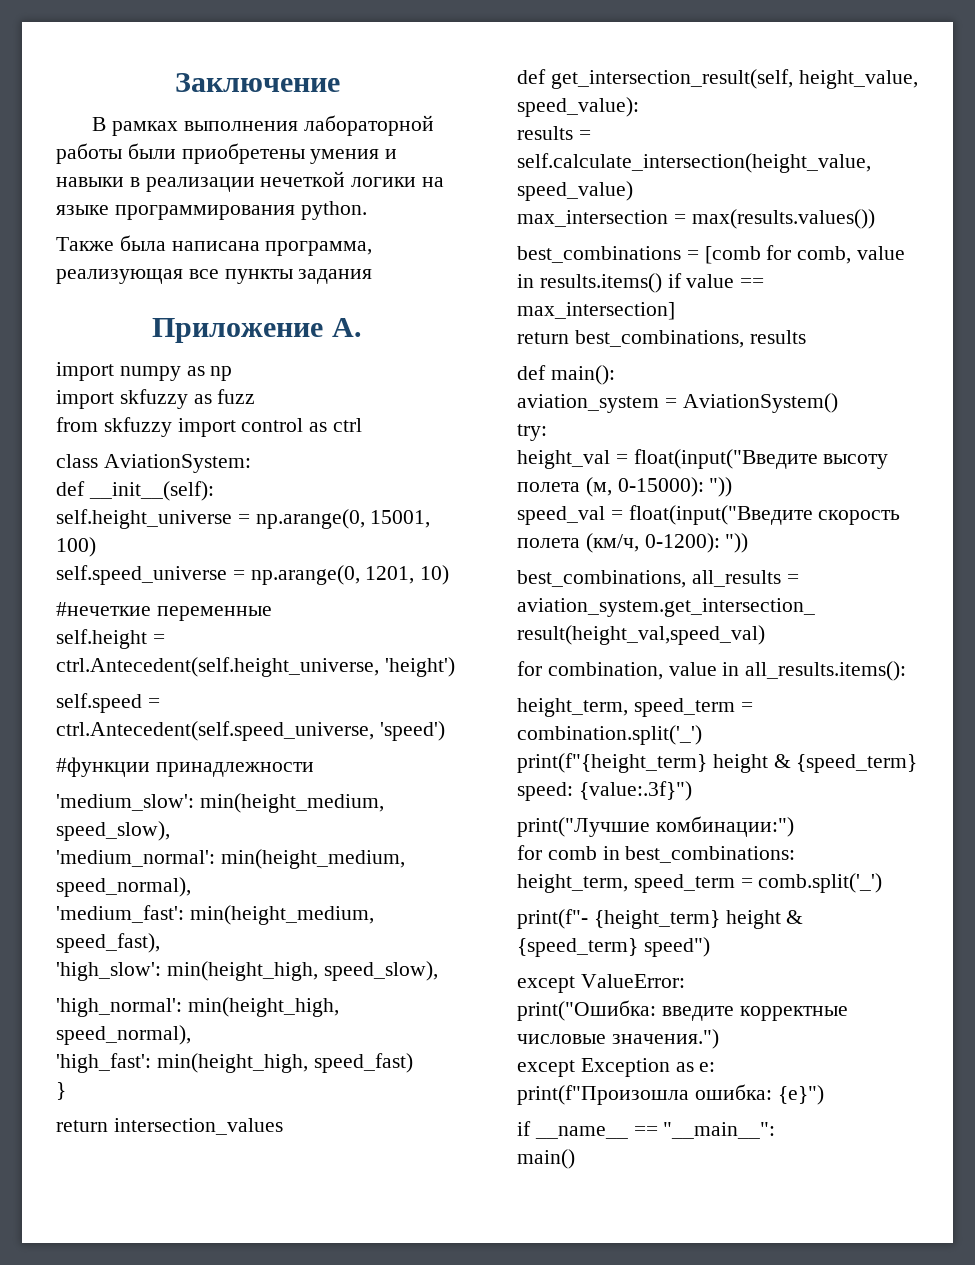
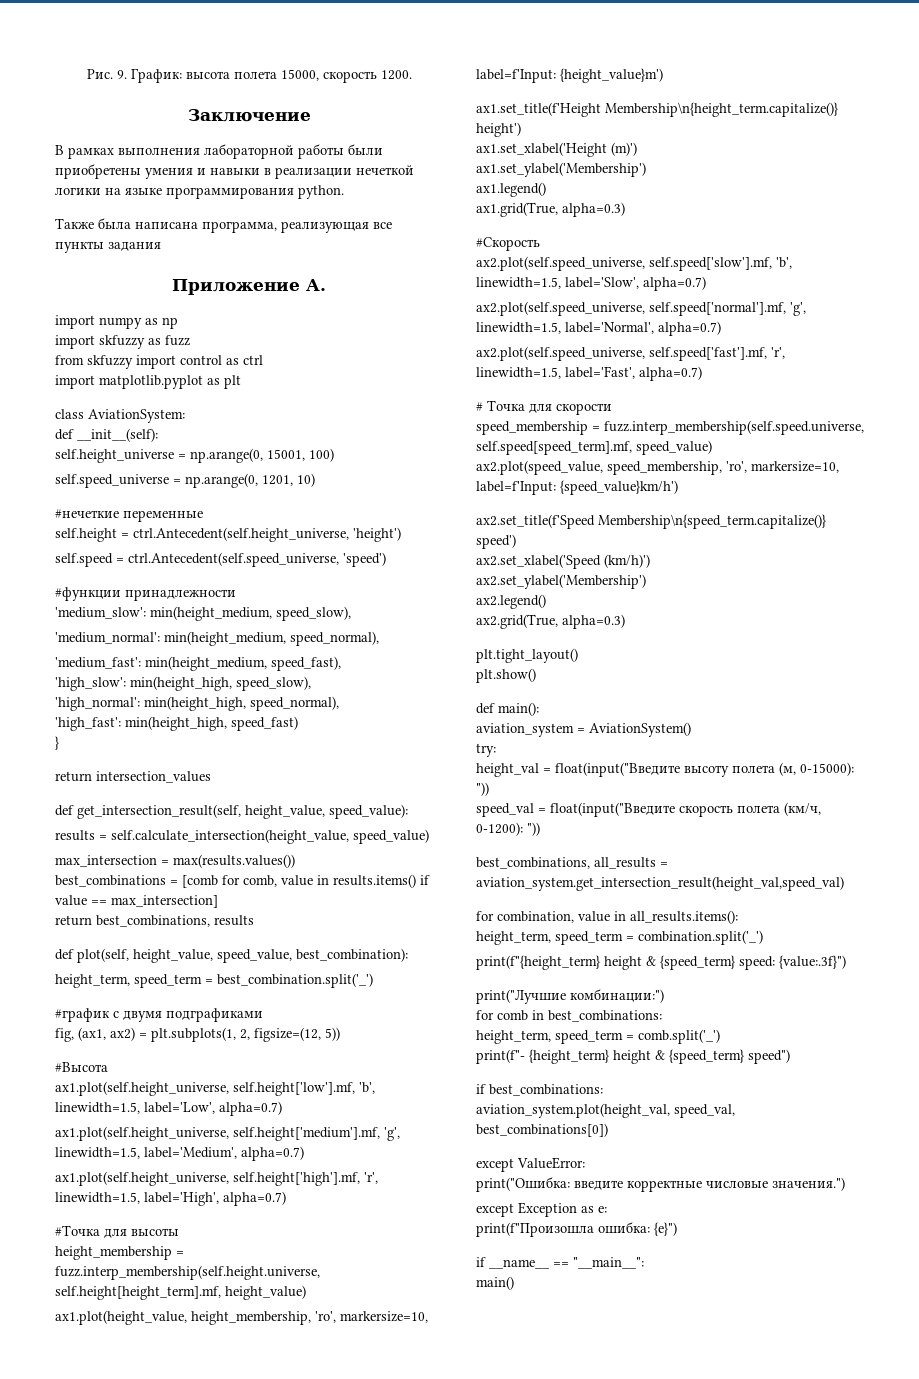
(174, 82) none -> [86,69,412,83] Рис. 9. График: высота полета 15000, скорость 1200. //
(363, 425) none -> [55,375,241,389] // import matplotlib.pyplot as plt
(806, 337) none -> [55,948,408,963] [55,973,373,988] [55,1008,263,1022] [55,1027,340,1042] [55,1062,108,1072] [55,1081,375,1096] [55,1101,282,1116] [55,1126,400,1141] [55,1146,304,1161] [55,1171,378,1186] [55,1191,286,1206] [55,1225,179,1238] [55,1246,184,1260] [55,1265,320,1280] [55,1285,306,1300] [55,1310,428,1325] [476,68,663,83] [476,102,838,117] [476,122,521,137] [476,142,637,157] [476,162,646,177] [476,182,546,197] [476,202,625,217] [476,237,540,251] [476,256,792,271] [476,276,706,291] [476,301,806,316] [476,321,721,336] [476,346,785,361] [476,366,702,381] [476,400,612,415] [476,420,864,435] [476,440,712,455] [476,460,839,475] [476,480,678,495] [476,514,826,529] [476,534,516,549] [476,554,650,569] [476,574,646,589] [476,594,546,609] [476,614,625,629] [476,648,578,663] [476,668,536,683] // def plot(self, height_value, speed_value, best_combination): // height_term, speed_term = best_combination.split('_') // #график с двумя подграфиками // fig, (ax1, ax2) = plt.subplots(1, 2, figsize=(12, 5)) // #Высота // ax1.plot(self.height_universe, self.height['low'].mf, 'b', linewidth=1.5, label='Low', alpha=0.7) // ax1.plot(self.height_universe, self.height['medium'].mf, 'g', linewidth=1.5, label='Medium', alpha=0.7) // ax1.plot(self.height_universe, self.height['high'].mf, 'r', linewidth=1.5, label='High', alpha=0.7) // #Точка для высоты // height_membership = fuzz.interp_membership(self.height.universe, self.height[height_term].mf, height_value) // ax1.plot(height_value, height_membership, 'ro', markersize=10, label=f'Input: {height_value}m') // ax1.set_title(f'Height Membership\n{height_term.capitalize()} height') // ax1.set_xlabel('Height (m)') // ax1.set_ylabel('Membership') // ax1.legend() // ax1.grid(True, alpha=0.3) // #Скорость // ax2.plot(self.speed_universe, self.speed['slow'].mf, 'b', linewidth=1.5, label='Slow', alpha=0.7) // ax2.plot(self.speed_universe, self.speed['normal'].mf, 'g', linewidth=1.5, label='Normal', alpha=0.7) // ax2.plot(self.speed_universe, self.speed['fast'].mf, 'r', linewidth=1.5, label='Fast', alpha=0.7) // # Точка для скорости // speed_membership = fuzz.interp_membership(self.speed.universe, self.speed[speed_term].mf, speed_value) // ax2.plot(speed_value, speed_membership, 'ro', markersize=10, label=f'Input: {speed_value}km/h') // ax2.set_title(f'Speed Membership\n{speed_term.capitalize()} speed') // ax2.set_xlabel('Speed (km/h)') // ax2.set_ylabel('Membership') // ax2.legend() // ax2.grid(True, alpha=0.3) // plt.tight_layout() // plt.show()
(710, 947) none -> [476,1084,603,1096] [476,1103,735,1118] [476,1123,608,1137] // if best_combinations: // aviation_system.plot(height_val, speed_val, best_combinations[0])

